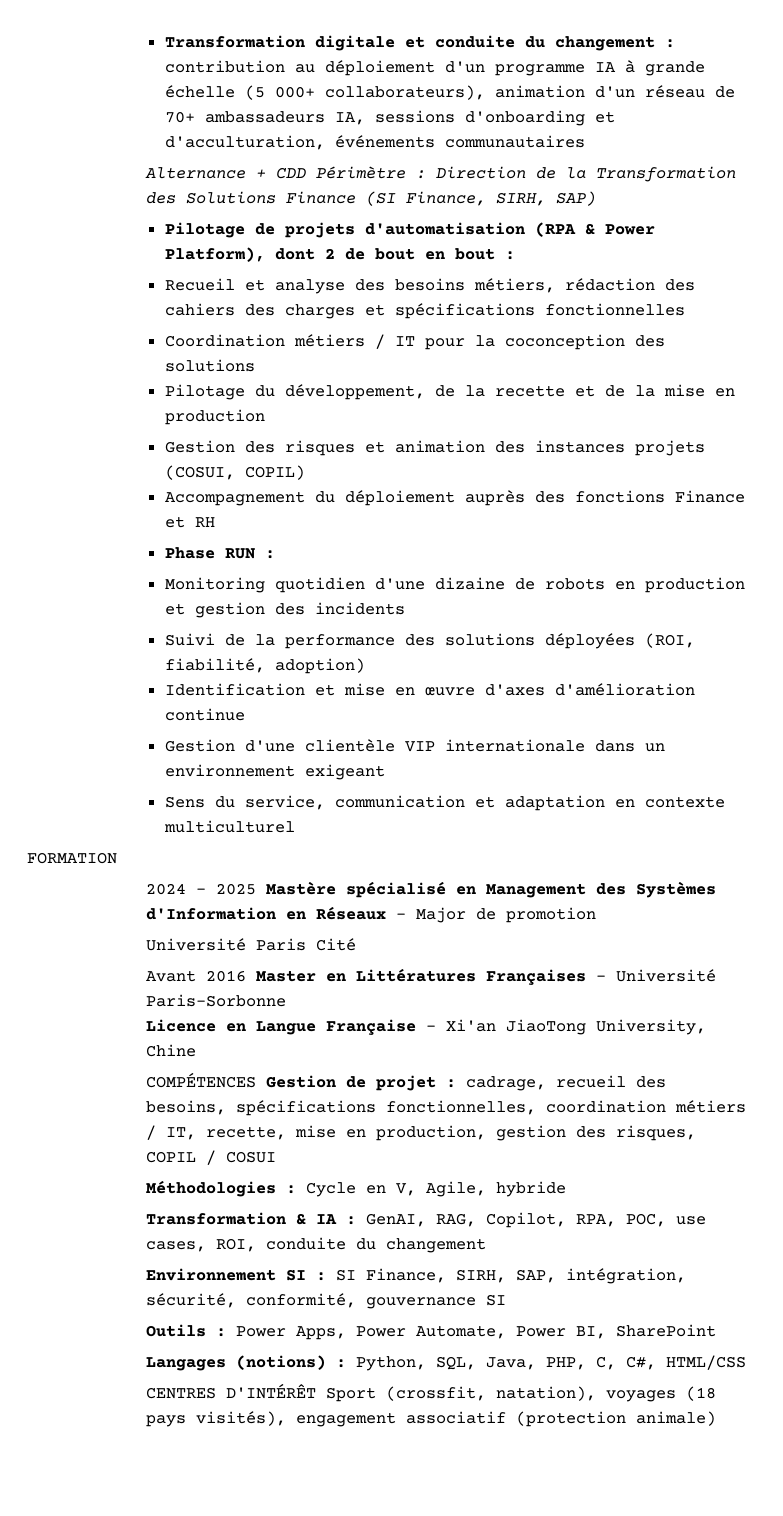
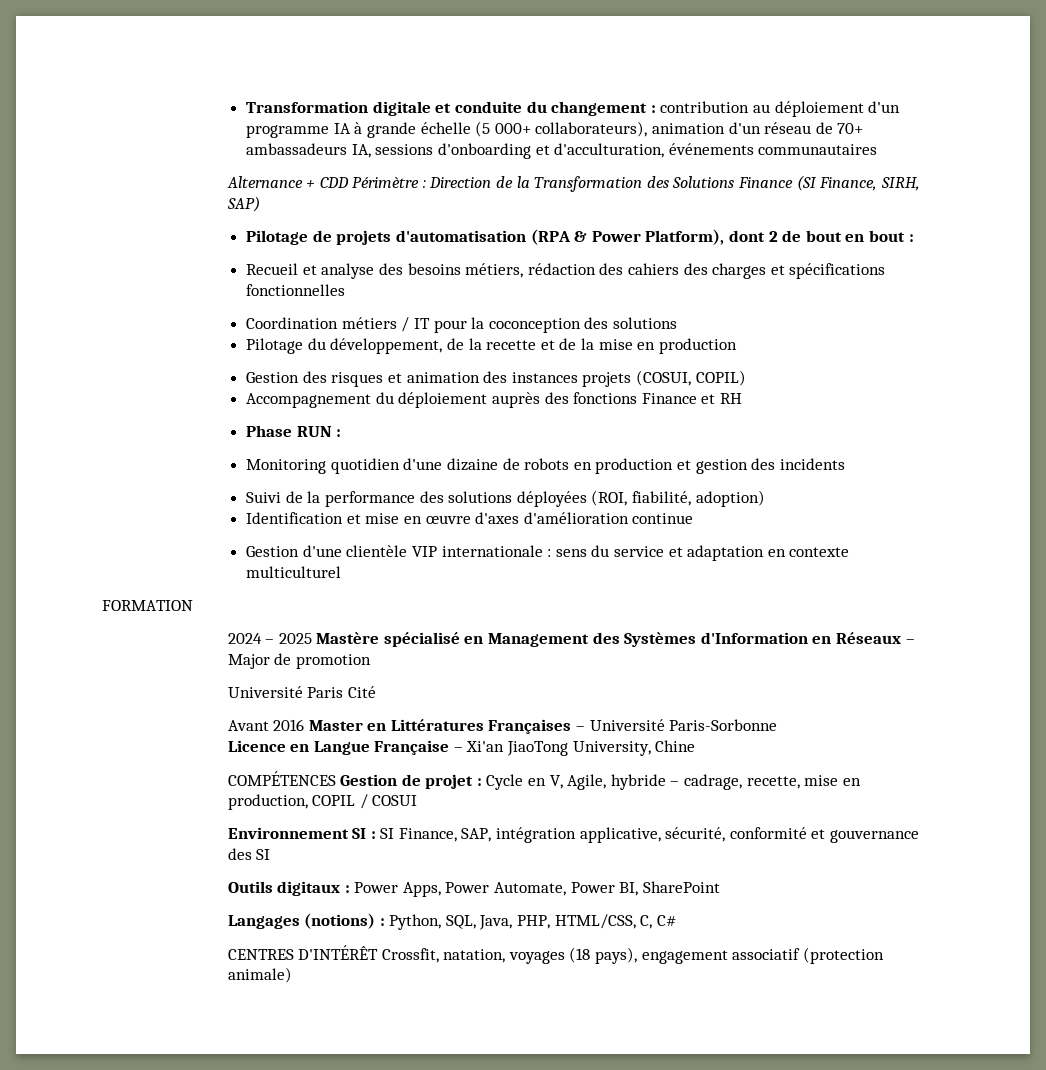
[594,740,665,752] [164,764,385,780] [164,795,465,810] dans un environnement exigeant // Sens du service, communication -> [547,545,664,557] : sens du service
[466,1075,667,1091] [146,1100,747,1116] [146,1125,697,1141] [146,1150,277,1165] [146,1180,297,1197] cadrage, recueil des besoins, spécifications fonctionnelles, coordination métiers / IT, recette, mise en production, gestion des risques, COPIL / COSUI // Méthodologies : -> (482, 782) none
[146,1212,707,1228] [146,1237,487,1253] // Transformation & IA : GenAI, RAG, Copilot, RPA, POC, use cases, ROI, conduite du changement -> [670,774,861,790] [227,794,418,810] – cadrage, recette, mise en production, COPIL / COSUI
[456,1268,687,1284] [146,1293,477,1309] SIRH, SAP, intégration, sécurité, conformité, gouvernance -> [461,827,920,843] [227,848,252,860] SAP, intégration applicative, sécurité, conformité et gouvernance des
(207, 1330) none -> [277,881,341,896] digitaux
[596,1355,747,1370] C, C#, HTML/CSS -> [554,914,677,929] HTML/CSS, C, C#
[326,1386,717,1402] [146,1411,287,1427] Sport (crossfit, natation), voyages (18 pays visités), -> [381,947,638,964] Crossfit, natation, voyages (18 pays),

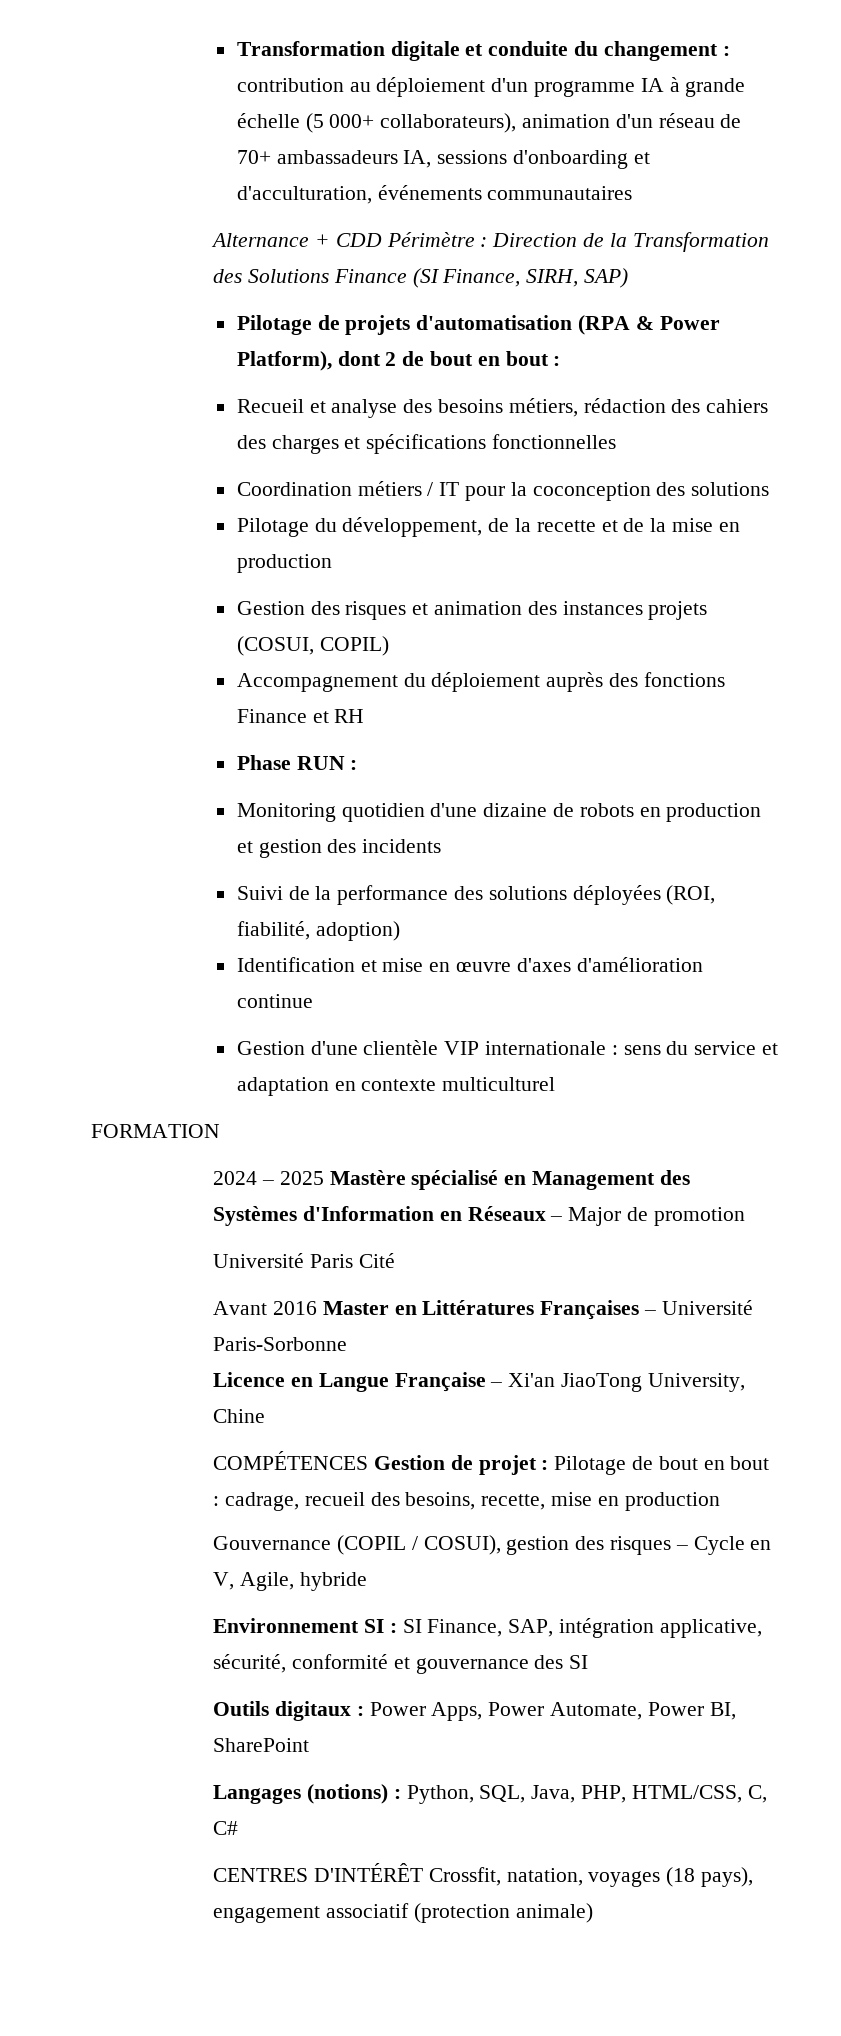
(482, 782) none -> [554,1456,770,1475] [213,1492,720,1511] [213,1535,688,1555] Pilotage de bout en bout : cadrage, recueil des besoins, recette, mise en production // Gouvernance (COPIL / COSUI), gestion des risques –
[670,774,861,790] [227,794,418,810] – cadrage, recette, mise en production, COPIL / COSUI -> (367, 1581) none

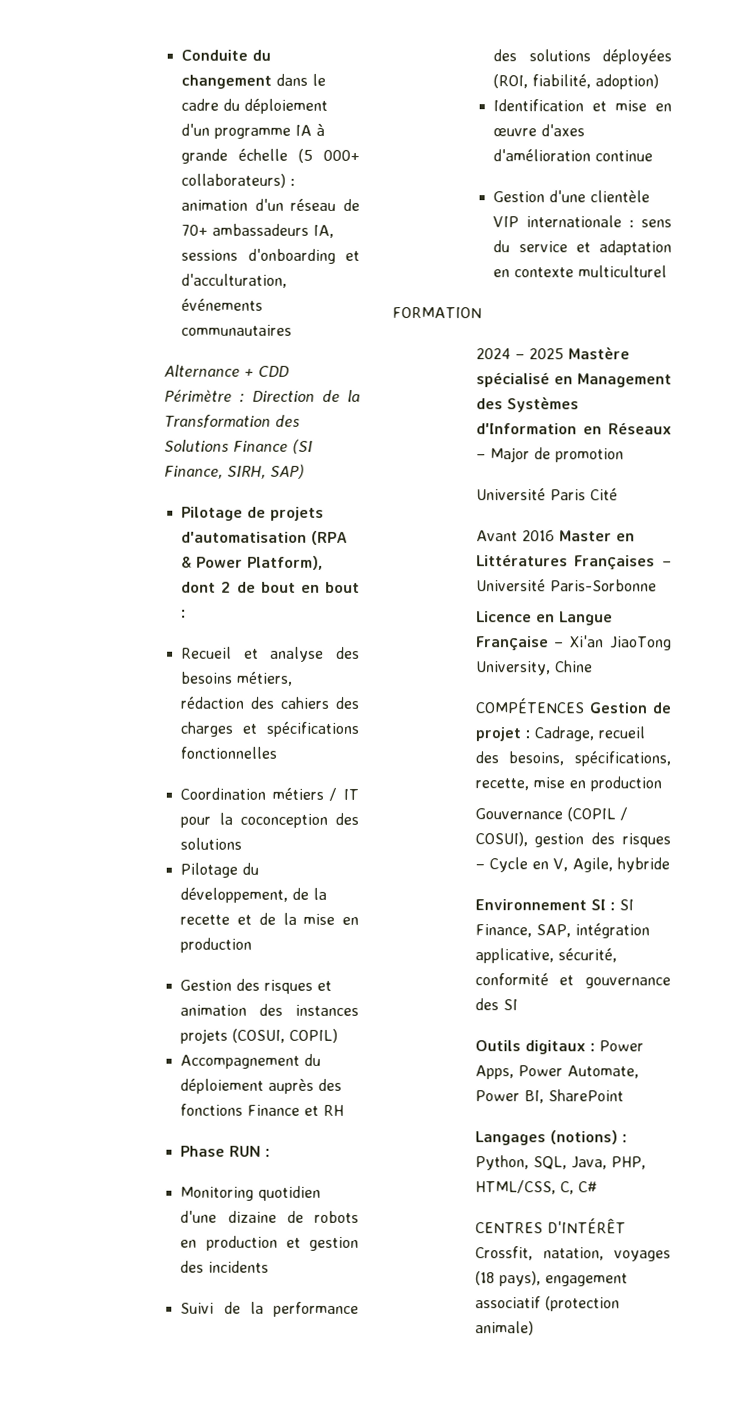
[236,41,730,61] [236,78,371,92] Transformation digitale et conduite du changement : contribution au -> [181,49,272,61] [181,73,327,89] [181,98,241,111] Conduite du changement dans le cadre du
[380,113,517,133] collaborateurs), -> [181,173,296,188] collaborateurs) :
[554,1456,770,1475] [213,1492,299,1511] Pilotage de bout en bout : cadrage, -> [533,726,594,742] Cadrage,
(476, 1501) none -> [574,751,671,767] spécifications,

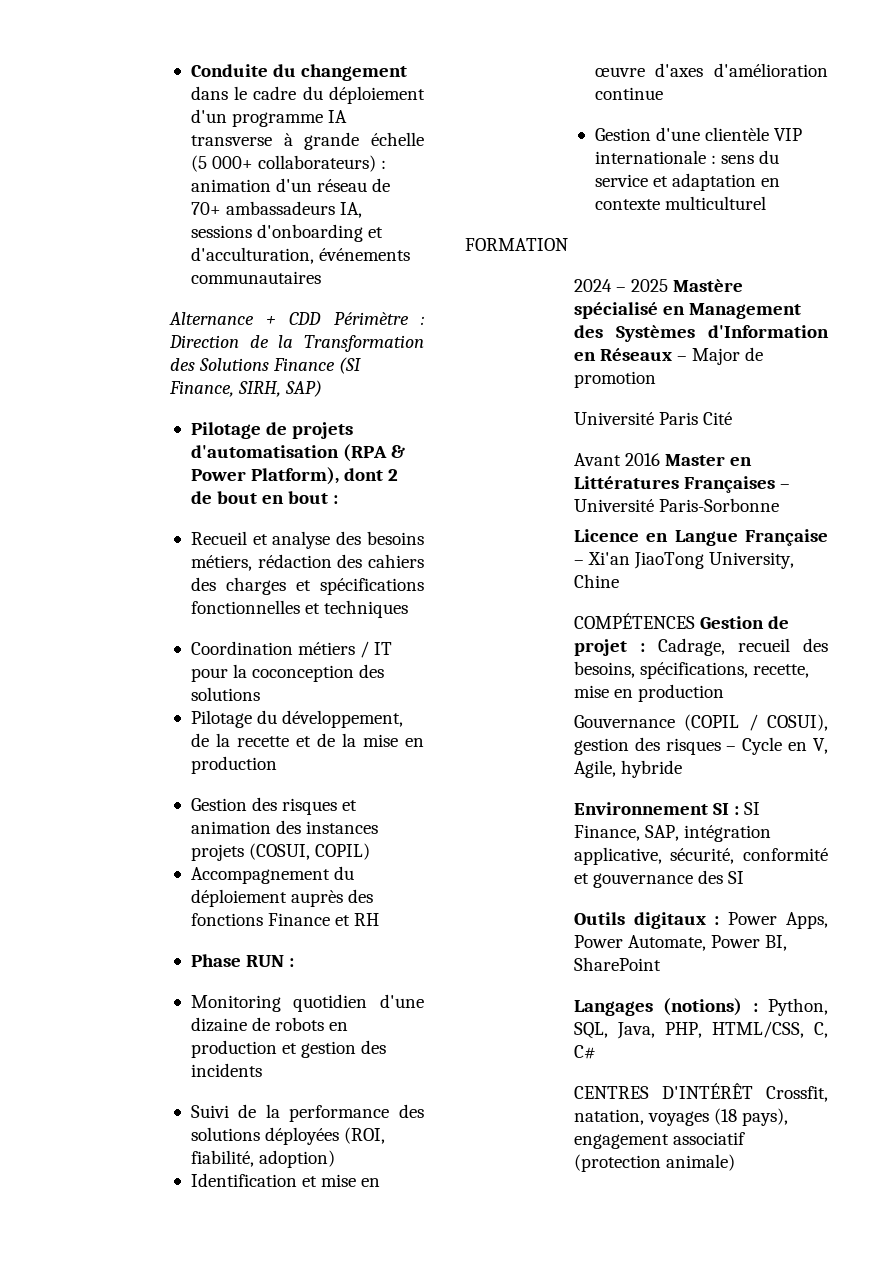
(313, 130) none -> [190,135,272,146] transverse
(278, 752) none -> [304,600,409,618] et techniques

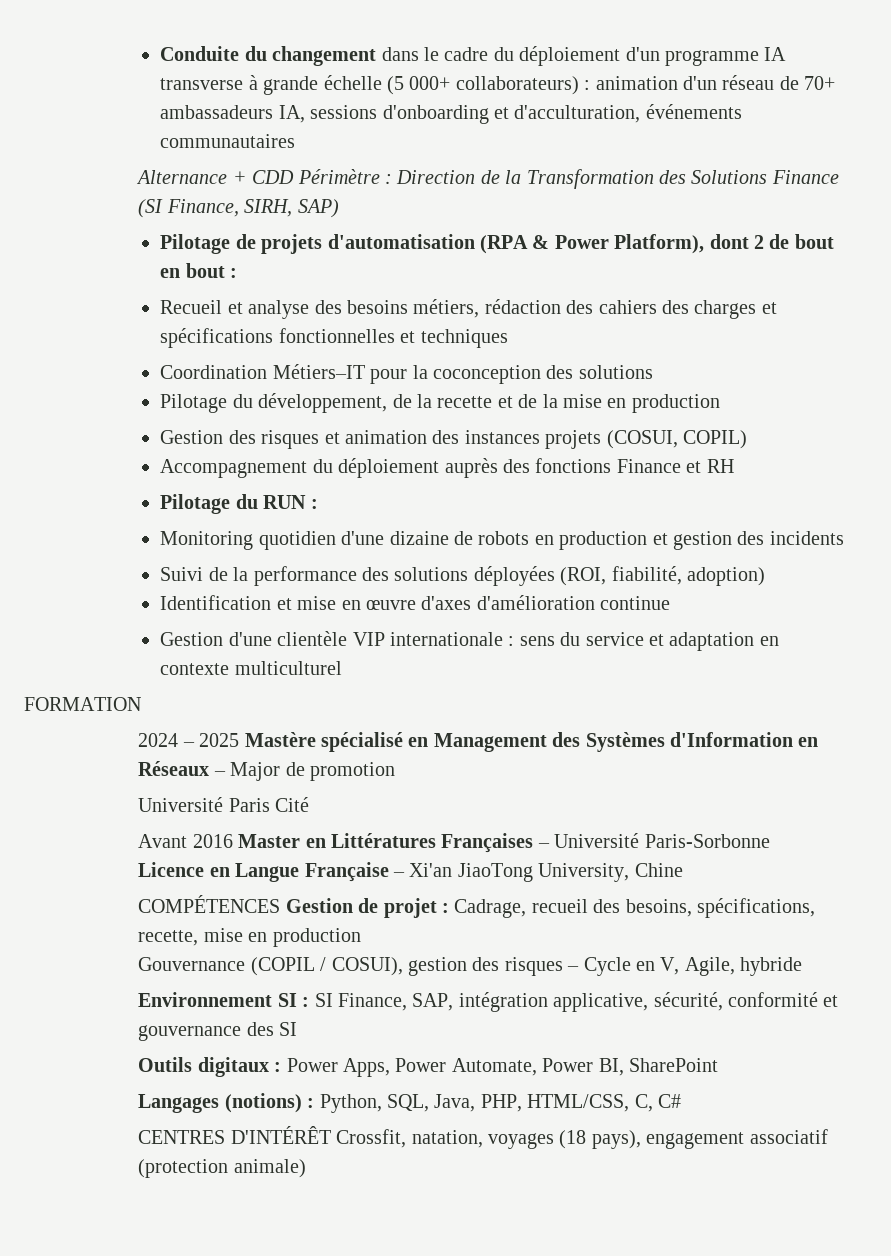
[297,641,393,658] métiers / IT -> [272,364,365,379] Métiers–IT
[190,954,241,967] Phase -> [160,494,258,514] Pilotage du

